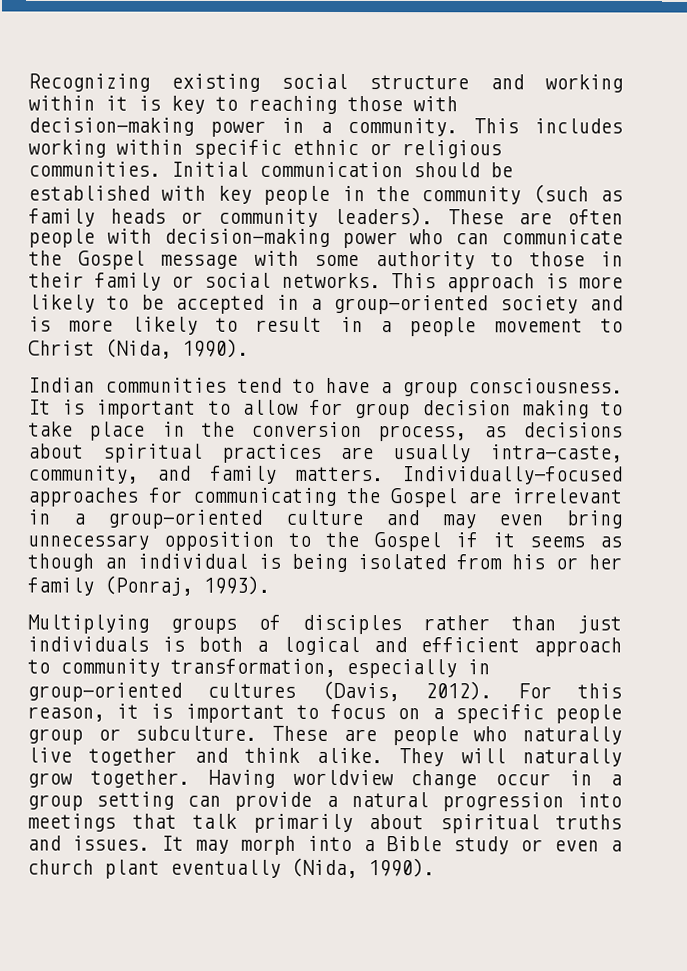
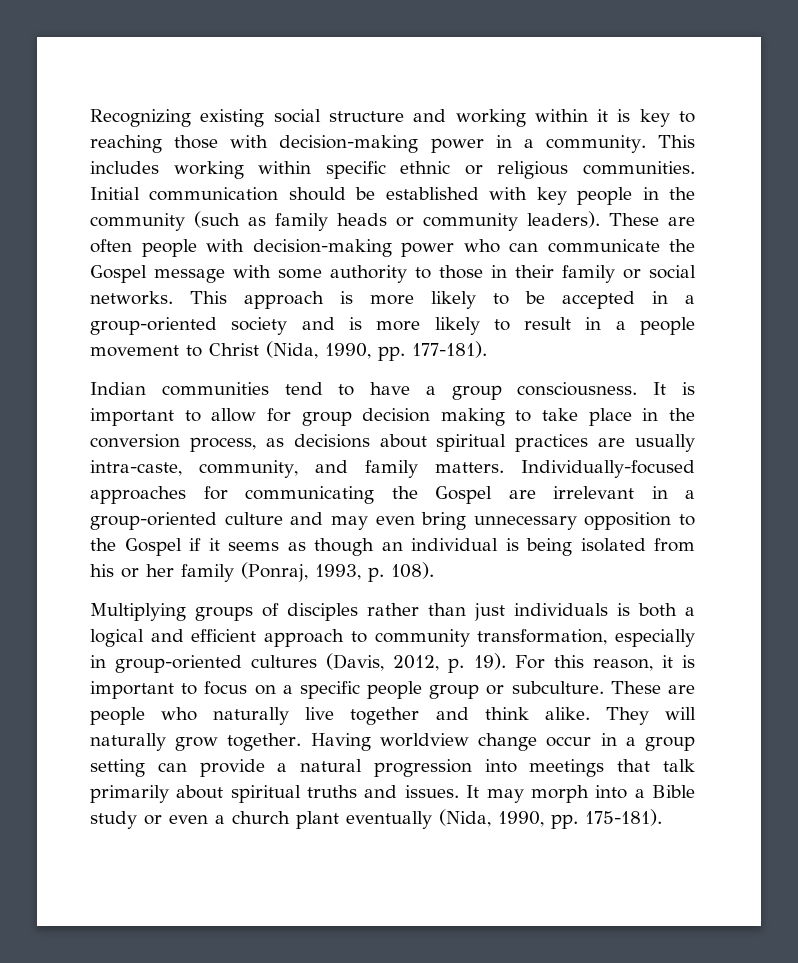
[182,338,249,358] 1990). -> [325,341,487,361] 1990, pp. 177-181).
[203,575,270,595] 1993). -> [315,562,434,582] 1993, p. 108).
[425,681,493,701] 2012). -> [393,653,506,673] 2012, p. 19).
[368,858,435,878] 1990). -> [498,809,662,829] 1990, pp. 175-181).

